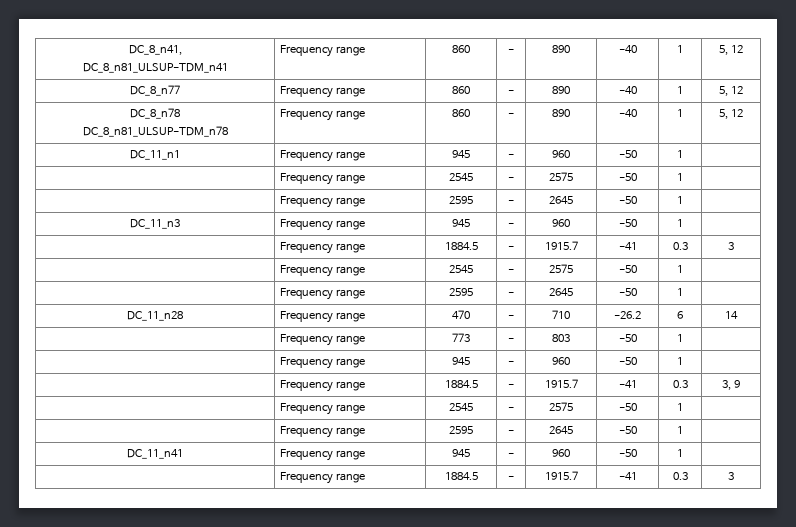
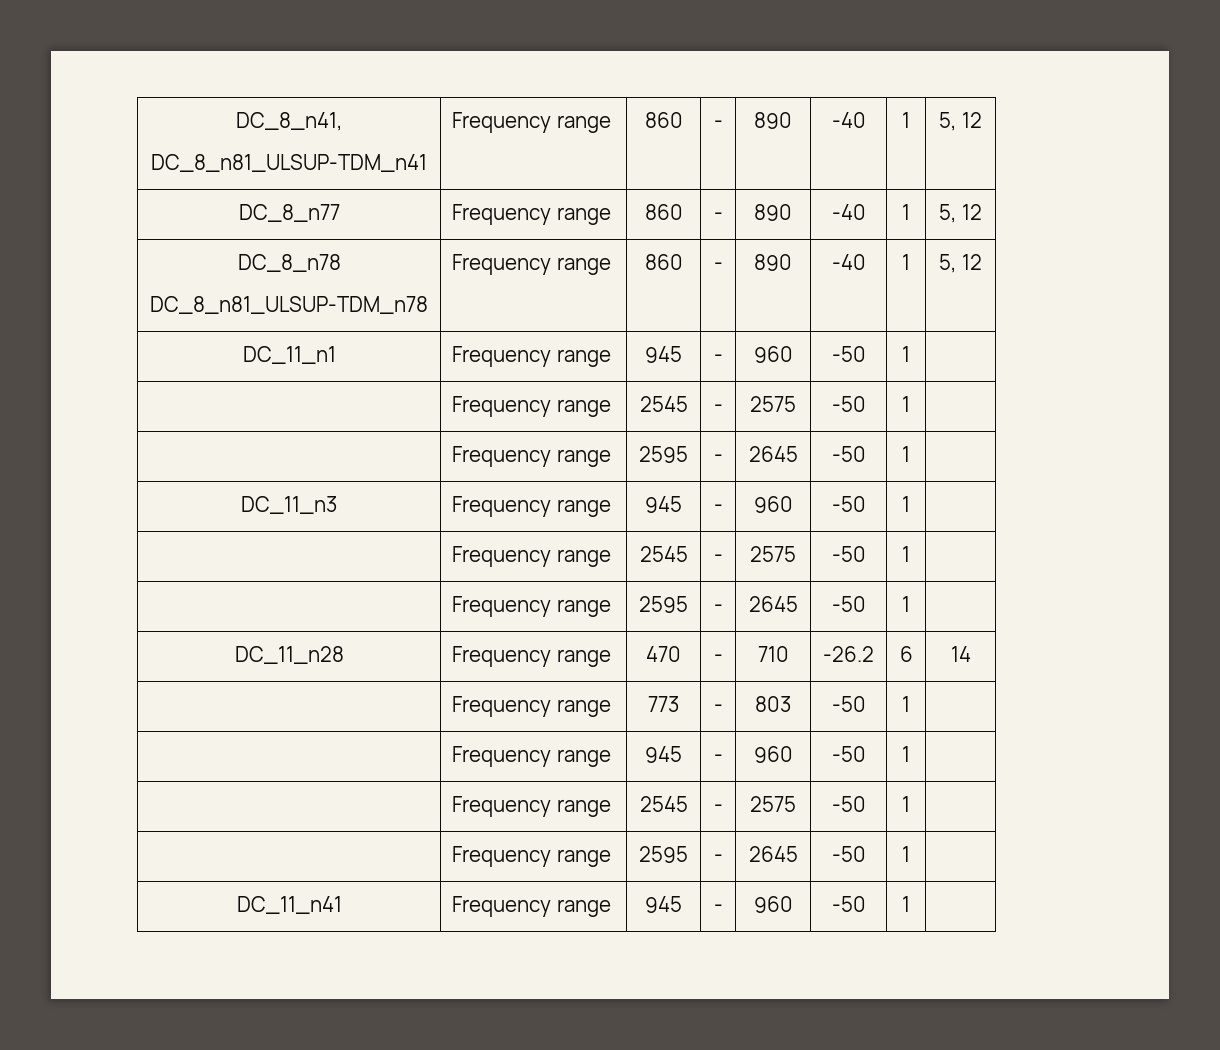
[280,242,366,254] [444,242,478,250] [507,246,514,250] [544,241,578,250] [618,242,637,250] [672,242,688,250] [728,242,734,250] // | Frequency range | 1884.5 | - | 1915.7 | -41 | 0.3 | 3 -> (910, 504) none
[280,380,366,392] [444,380,478,388] [507,384,514,388] [544,379,578,388] [618,380,637,388] [672,380,688,388] [722,380,740,390] // | Frequency range | 1884.5 | - | 1915.7 | -41 | 0.3 | 3, 9 -> (910, 754) none
[280,472,366,484] [444,472,478,480] [507,476,514,480] [544,471,578,480] [618,472,637,480] [672,472,688,480] [728,472,734,480] // | Frequency range | 1884.5 | - | 1915.7 | -41 | 0.3 | 3 -> (910, 904) none

